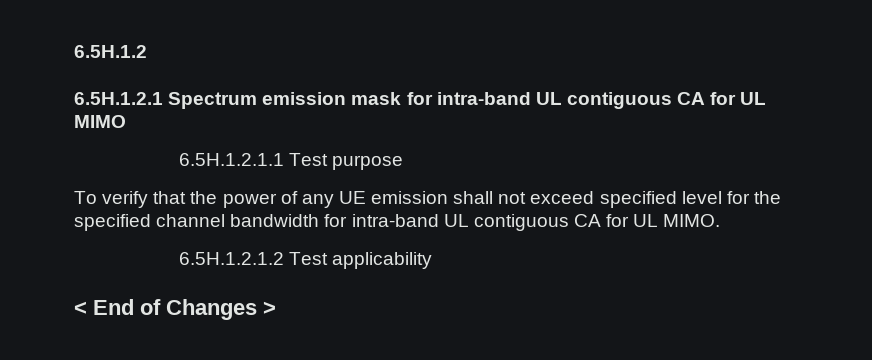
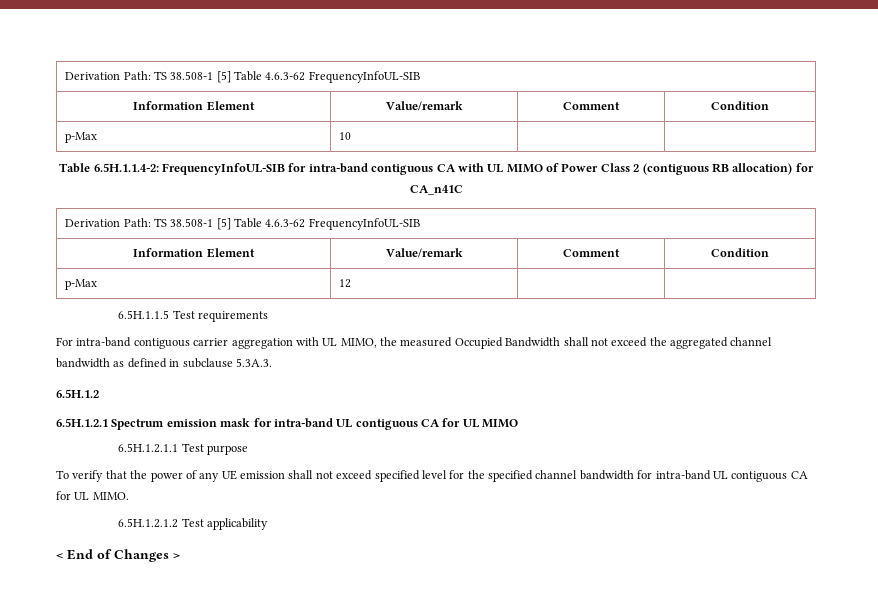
(74, 51) none -> [65,71,420,83] [133,101,255,111] [385,101,463,111] [563,102,620,110] [711,101,769,110] [65,132,98,143] [339,132,352,140] [59,163,814,175] [409,185,463,195] [65,218,420,230] [133,248,255,258] [385,248,463,258] [563,249,620,257] [711,248,769,257] [65,279,98,290] [339,279,352,288] [118,310,268,322] [56,337,773,349] [56,358,272,368] Derivation Path: TS 38.508-1 [5] Table 4.6.3-62 FrequencyInfoUL-SIB // Information Element | Value/remark | Comment | Condition // p-Max | 10 | | // Table 6.5H.1.1.4-2: FrequencyInfoUL-SIB for intra-band contiguous CA with UL MIMO of Power Class 2 (contiguous RB allocation) for CA_n41C // Derivation Path: TS 38.508-1 [5] Table 4.6.3-62 FrequencyInfoUL-SIB // Information Element | Value/remark | Comment | Condition // p-Max | 12 | | // 6.5H.1.1.5 Test requirements // For intra-band contiguous carrier aggregation with UL MIMO, the measured Occupied Bandwidth shall not exceed the aggregated channel bandwidth as defined in subclause 5.3A.3. //

